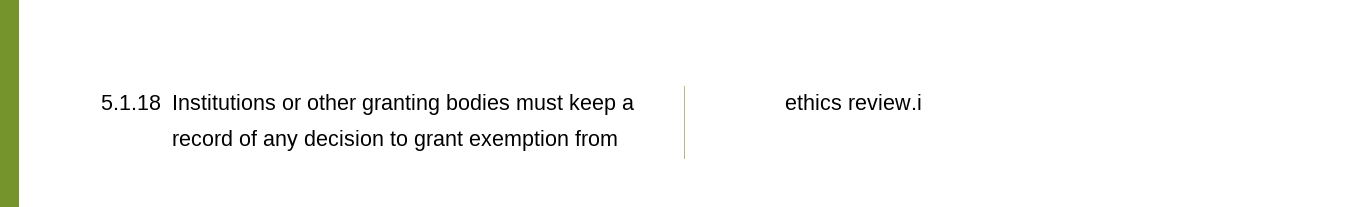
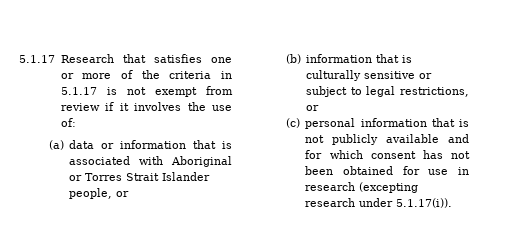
[101,94,634,115] [171,130,618,151] [784,94,922,110] 5.1.18 Institutions or other granting bodies must keep a record of any decision to grant exemption from ethics review.i -> [19,54,232,63] [60,70,232,79] [60,86,233,97] [60,102,232,111] [60,118,76,127] [48,140,232,150] [69,156,232,167] [69,172,211,181] [69,188,130,199] [285,54,413,64] [306,70,433,81] [306,86,469,97] [306,105,320,111] [285,118,469,129] [305,134,469,145] [305,150,470,159] [305,166,469,175] [305,182,419,193] [305,198,453,208] 5.1.17 Research that satisfies one or more of the criteria in 5.1.17 is not exempt from review if it involves the use of: // (a) data or information that is associated with Aboriginal or Torres Strait Islander people, or // (b) information that is culturally sensitive or subject to legal restrictions, or // (c) personal information that is not publicly available and for which consent has not been obtained for use in research (excepting research under 5.1.17(i)).

